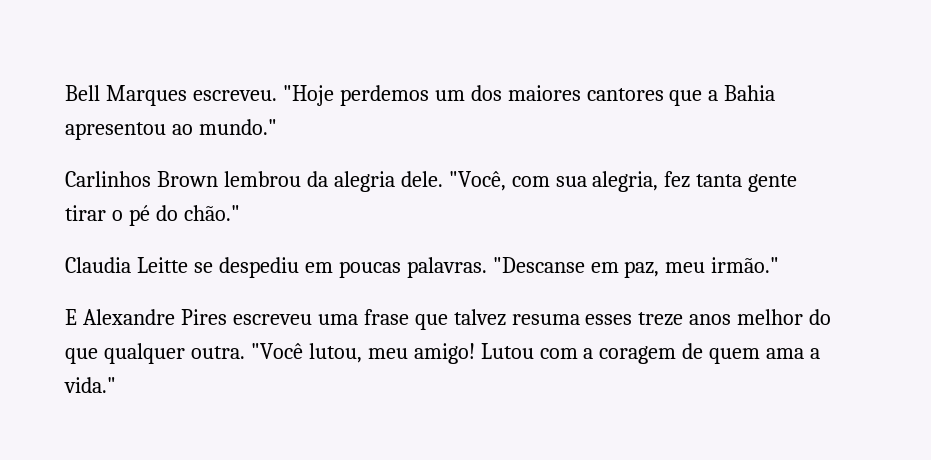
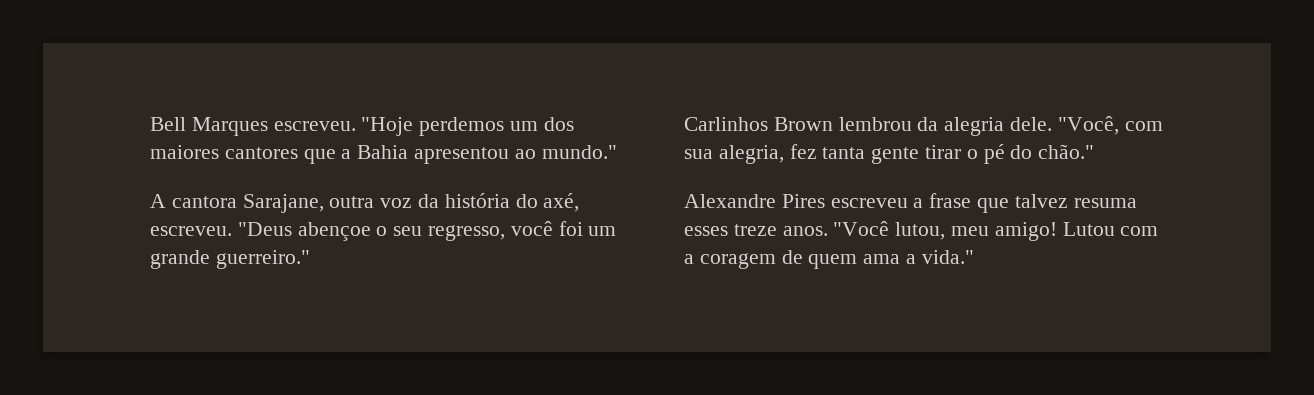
(277, 127) none -> [150,193,580,213] [150,221,617,241] [150,250,310,269] // A cantora Sarajane, outra voz da história do axé, escreveu. "Deus abençoe o seu regresso, você foi um grande guerreiro."
[65,257,780,278] [65,309,77,325] Claudia Leitte se despediu em poucas palavras. "Descanse em paz, meu irmão." // E -> (1095, 151) none
[317,314,358,325] uma -> [913,198,924,208] a
[689,309,832,325] [65,343,245,364] anos melhor do que qualquer outra. -> [782,226,828,236] anos.

